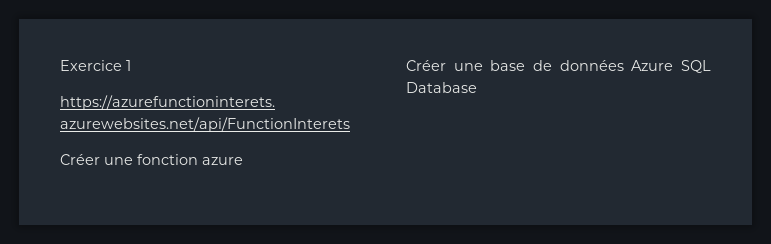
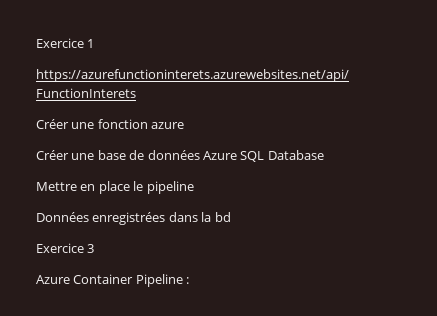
(477, 87) none -> [36,181,194,194] [36,212,231,225] [36,243,95,253] [36,274,190,287] // Mettre en place le pipeline // Données enregistrées dans la bd // Exercice 3 // Azure Container Pipeline :

